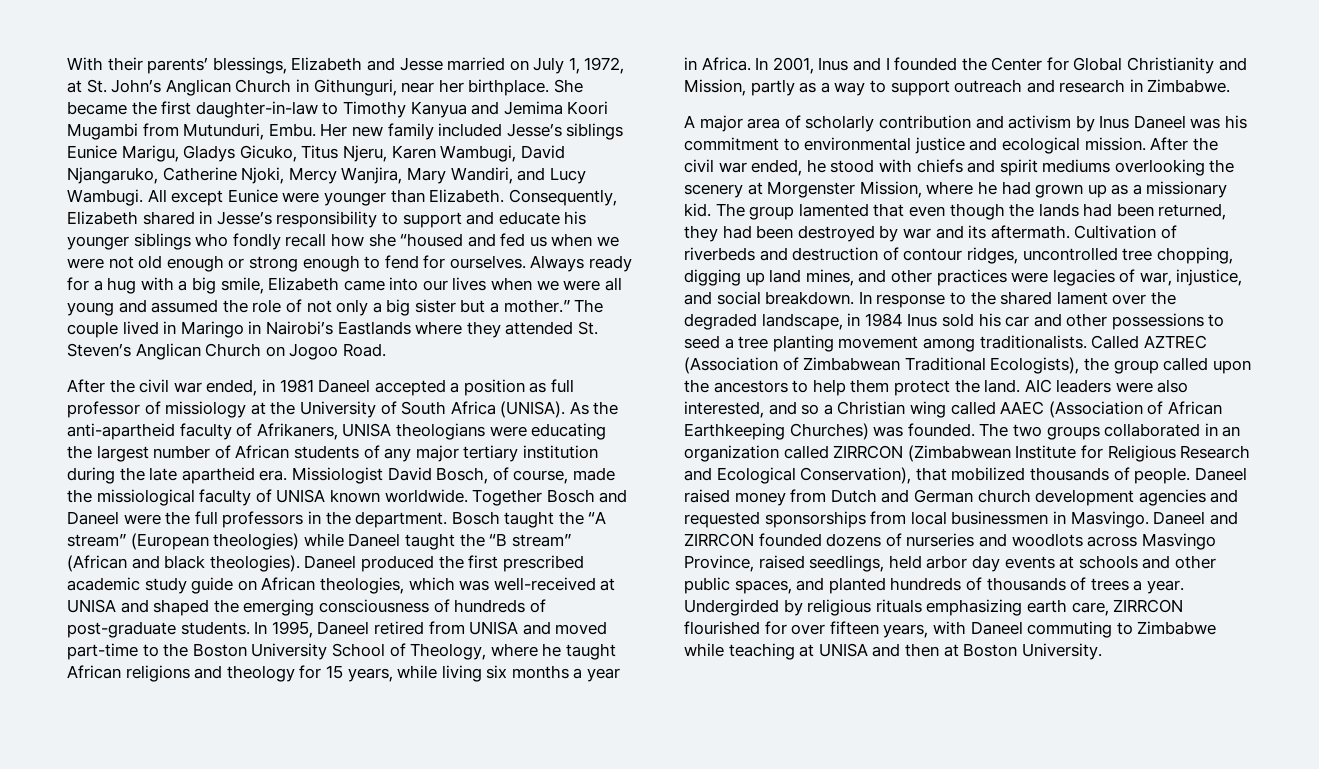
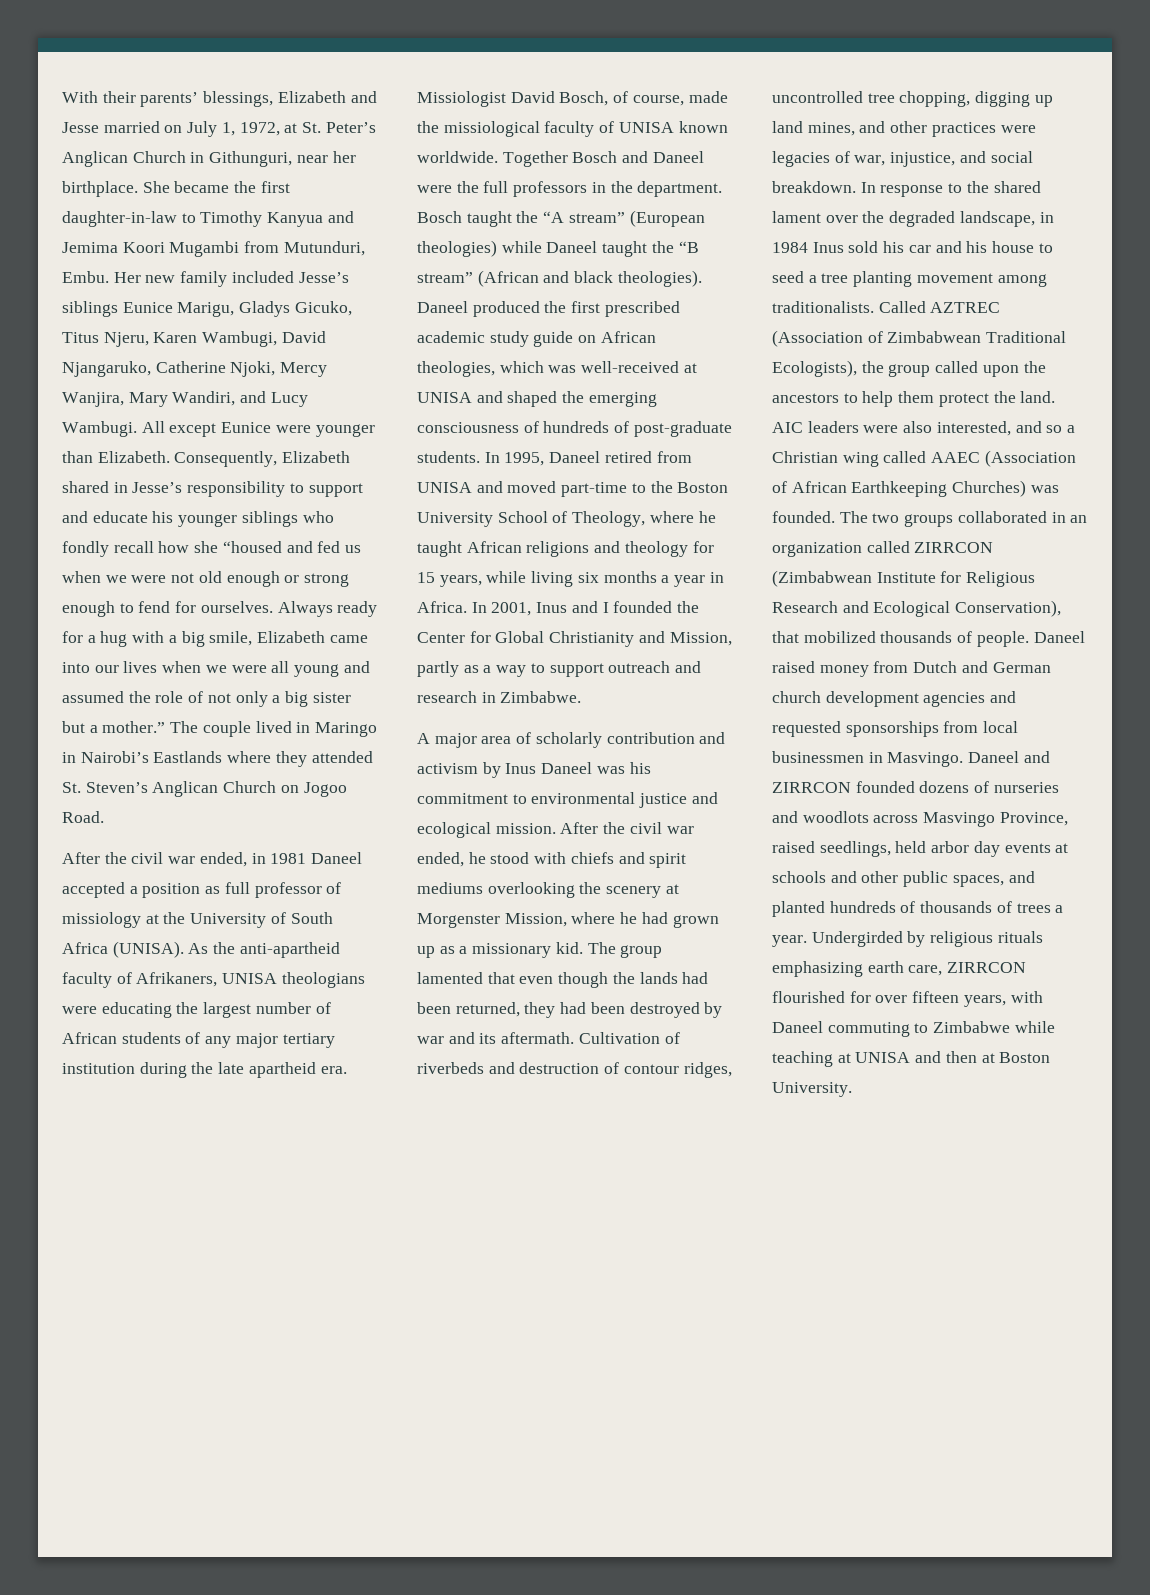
[111,79,162,93] John’s -> [325,122,376,133] Peter’s
[1066,313,1204,330] other possessions -> [966,241,1035,253] his house

